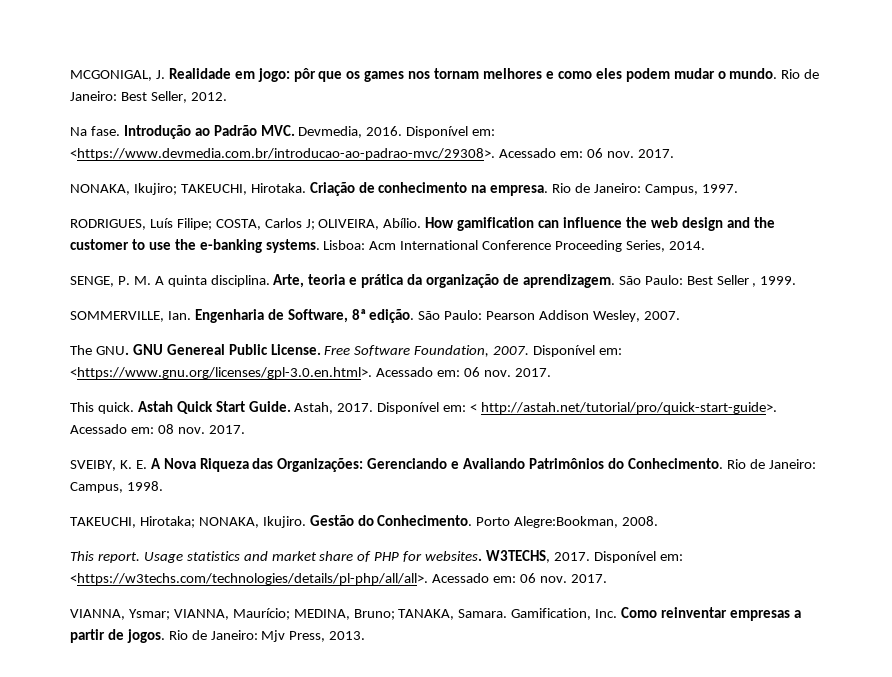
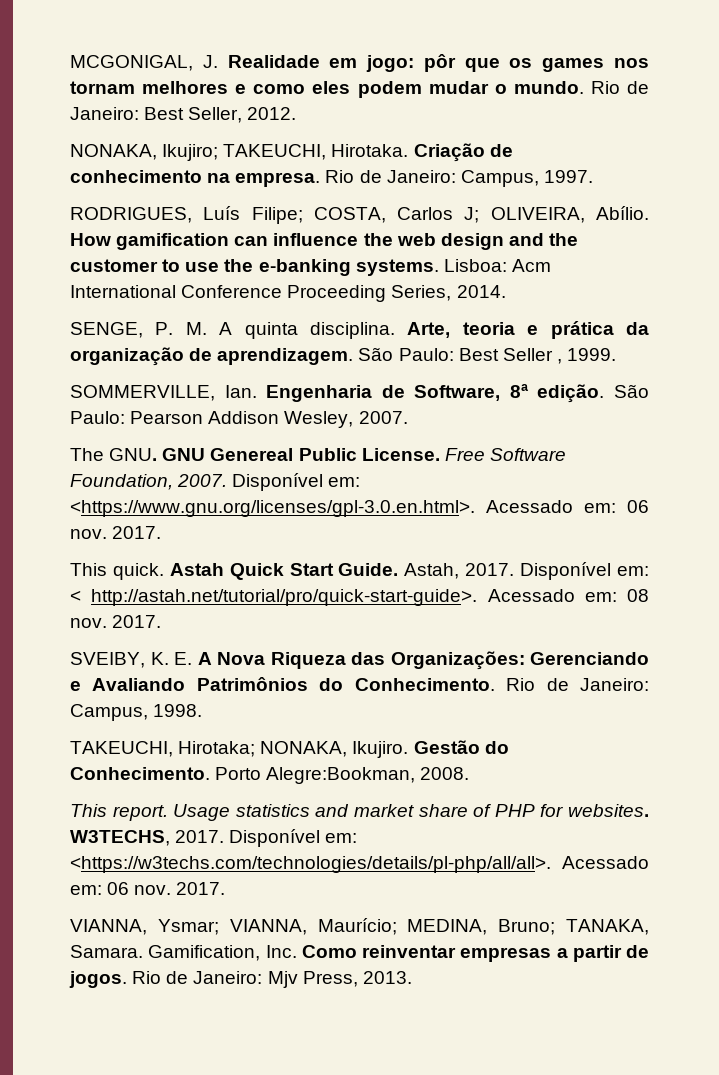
[70,125,496,139] [70,148,674,160] // Na fase. Introdução ao Padrão MVC. Devmedia, 2016. Disponível em: <https://www.devmedia.com.br/introducao-ao-padrao-mvc/29308>. Acessado em: 06 nov. 2017. -> (297, 113) none

